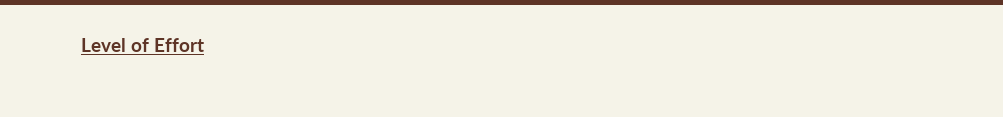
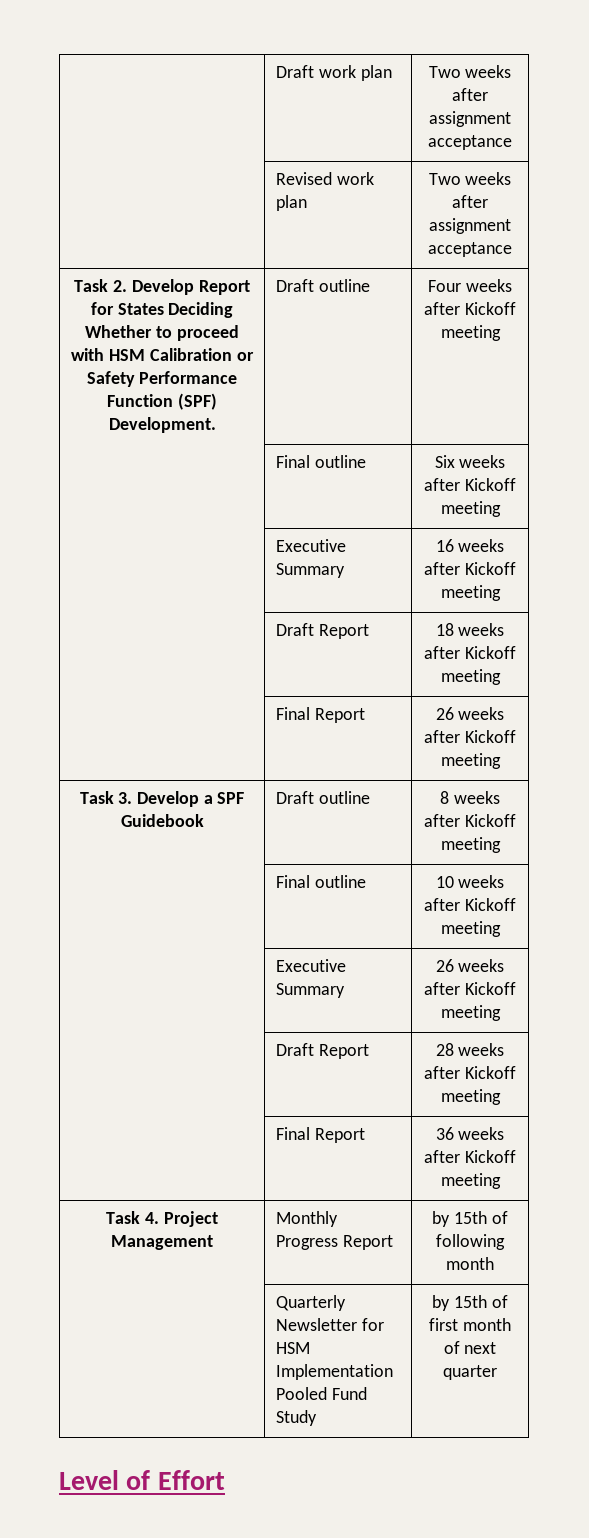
(81, 45) none -> [276,65,392,81] [428,65,512,78] [452,88,488,101] [429,111,511,127] [428,135,512,150] [276,172,374,185] [276,195,308,211] [428,172,512,185] [452,195,488,208] [429,218,511,234] [428,242,512,257] [74,279,250,295] [90,302,234,318] [85,325,239,341] [71,348,254,361] [86,371,238,387] [107,393,217,410] [108,417,216,433] [276,279,370,292] [428,279,512,292] [424,302,516,315] [440,325,501,341] [276,455,366,468] [434,455,506,468] [424,478,516,491] [440,501,501,517] [276,539,347,552] [276,563,346,578] [435,539,505,552] [424,562,516,575] [440,585,501,601] [276,623,369,639] [435,623,505,636] [424,646,516,659] [440,669,501,685] [276,707,365,723] [435,707,505,720] [424,730,516,743] [440,753,501,769] [79,791,245,807] [120,814,204,827] [276,791,370,804] [440,791,500,804] [424,814,516,827] [440,837,501,853] [276,875,366,888] [435,875,505,888] [424,898,516,911] [440,921,501,937] [276,959,347,972] [276,983,346,998] [435,959,505,972] [424,982,516,995] [440,1005,501,1021] [276,1043,369,1059] [435,1043,505,1056] [424,1066,516,1079] [440,1089,501,1105] [276,1127,365,1143] [435,1127,505,1140] [424,1150,516,1163] [440,1173,501,1189] [106,1211,218,1227] [111,1235,213,1250] [276,1211,339,1227] [276,1235,393,1250] [432,1211,508,1227] [436,1234,505,1250] [446,1257,494,1270] [276,1295,347,1311] [276,1318,384,1331] [276,1342,311,1354] [276,1364,394,1380] [276,1387,367,1400] [276,1410,318,1426] [432,1295,508,1311] [429,1318,511,1331] [443,1341,497,1354] [443,1365,497,1380] | Draft work plan | Two weeks after assignment acceptance // | Revised work plan | Two weeks after assignment acceptance // Task 2. Develop Report for States Deciding Whether to proceed with HSM Calibration or Safety Performance Function (SPF) Development. | Draft outline | Four weeks after Kickoff meeting // | Final outline | Six weeks after Kickoff meeting // | Executive Summary | 16 weeks after Kickoff meeting // | Draft Report | 18 weeks after Kickoff meeting // | Final Report | 26 weeks after Kickoff meeting // Task 3. Develop a SPF Guidebook | Draft outline | 8 weeks after Kickoff meeting // | Final outline | 10 weeks after Kickoff meeting // | Executive Summary | 26 weeks after Kickoff meeting // | Draft Report | 28 weeks after Kickoff meeting // | Final Report | 36 weeks after Kickoff meeting // Task 4. Project Management | Monthly Progress Report | by 15th of following month // | Quarterly Newsletter for HSM Implementation Pooled Fund Study | by 15th of first month of next quarter //

